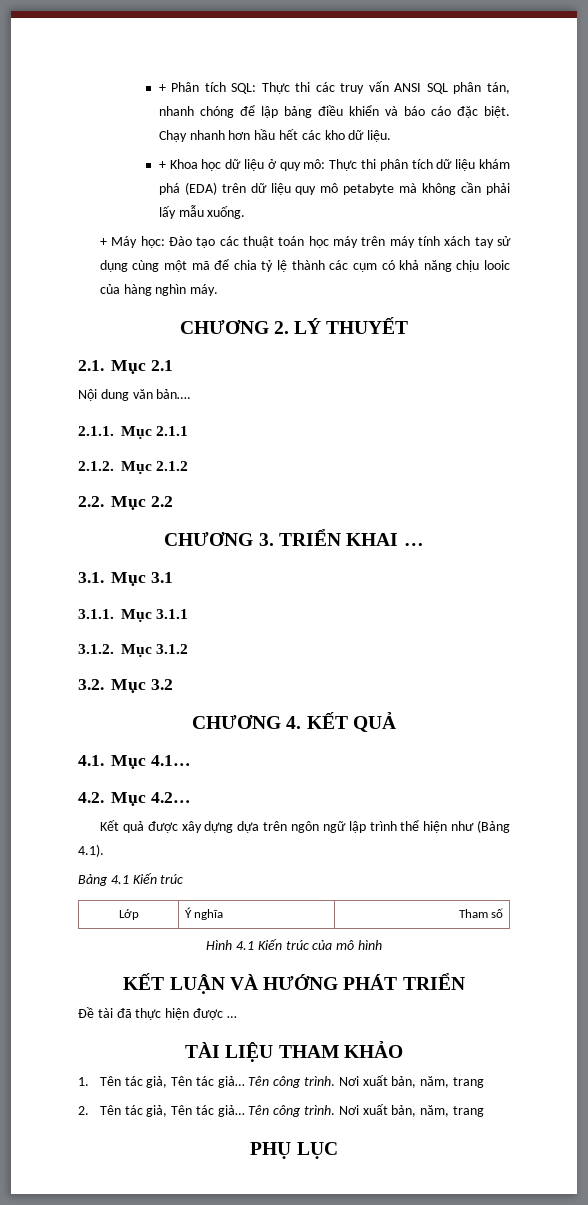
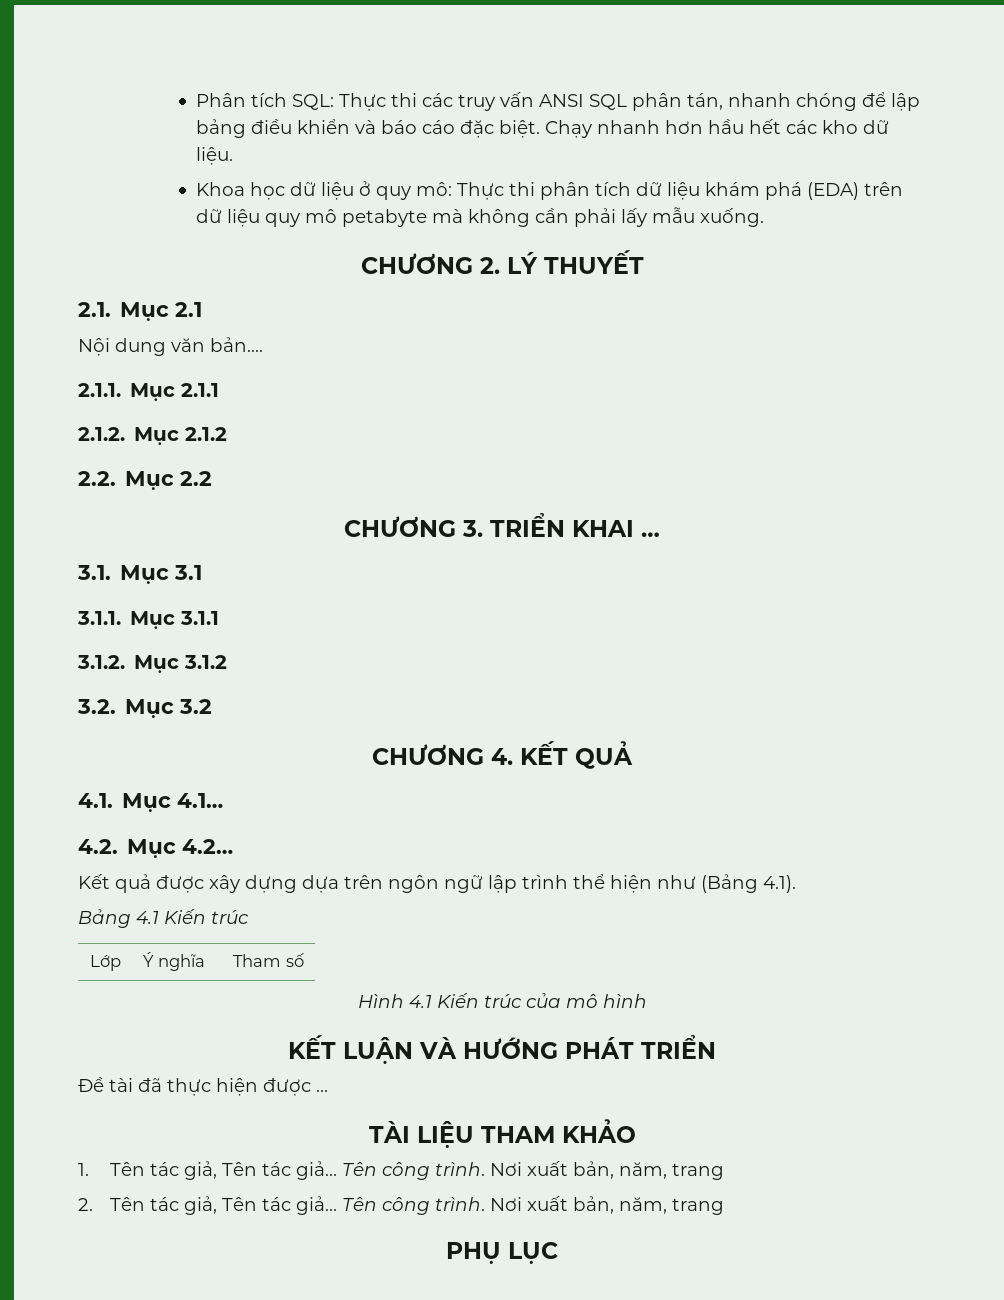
[158,84,166,92] + -> (195, 100) none
[158,161,166,169] + -> (233, 156) none
[99,236,512,248] [99,259,510,272] [99,284,219,296] // + Máy học: Đào tạo các thuật toán học máy trên máy tính xách tay sử dụng cùng một mã để chia tỷ lệ thành các cụm có khả năng chịu looic của hàng nghìn máy. -> (764, 217) none

